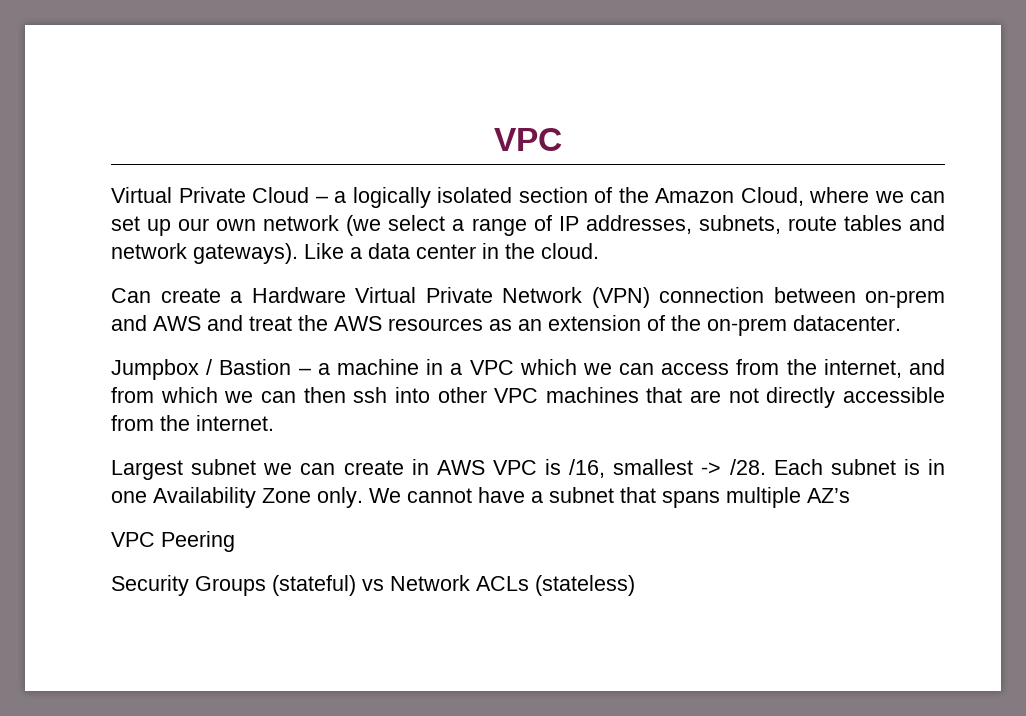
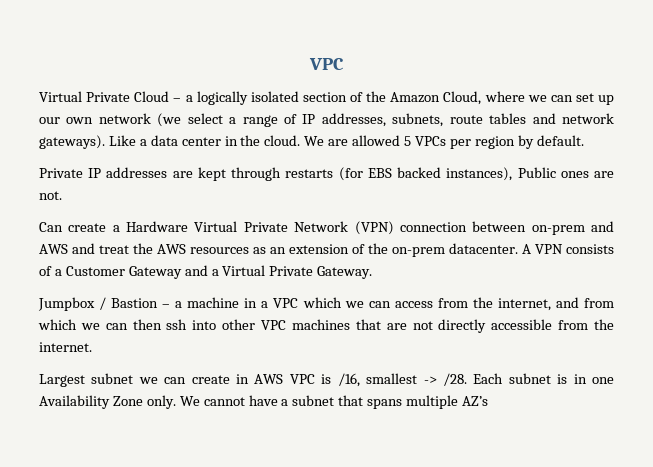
(599, 251) none -> [304,135,584,149] [39,167,614,181] [39,191,62,200] We are allowed 5 VPCs per region by default. // Private IP addresses are kept through restarts (for EBS backed instances), Public ones are not.
(901, 323) none -> [522,244,614,254] [39,265,373,279] A VPN consists of a Customer Gateway and a Virtual Private Gateway.
[111,531,235,552] [111,575,635,596] // VPC Peering // Security Groups (stateful) vs Network ACLs (stateless) -> (489, 401) none

